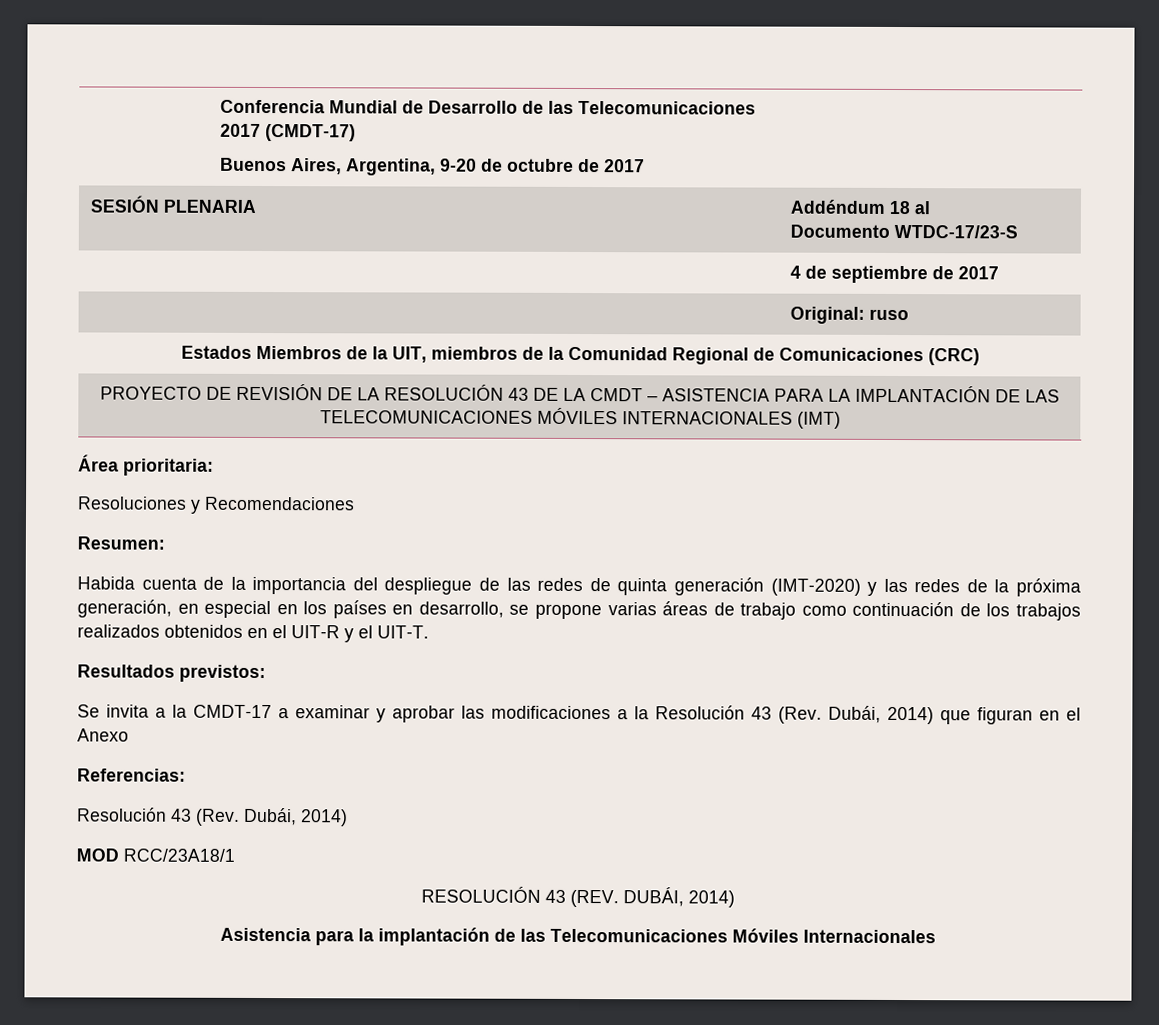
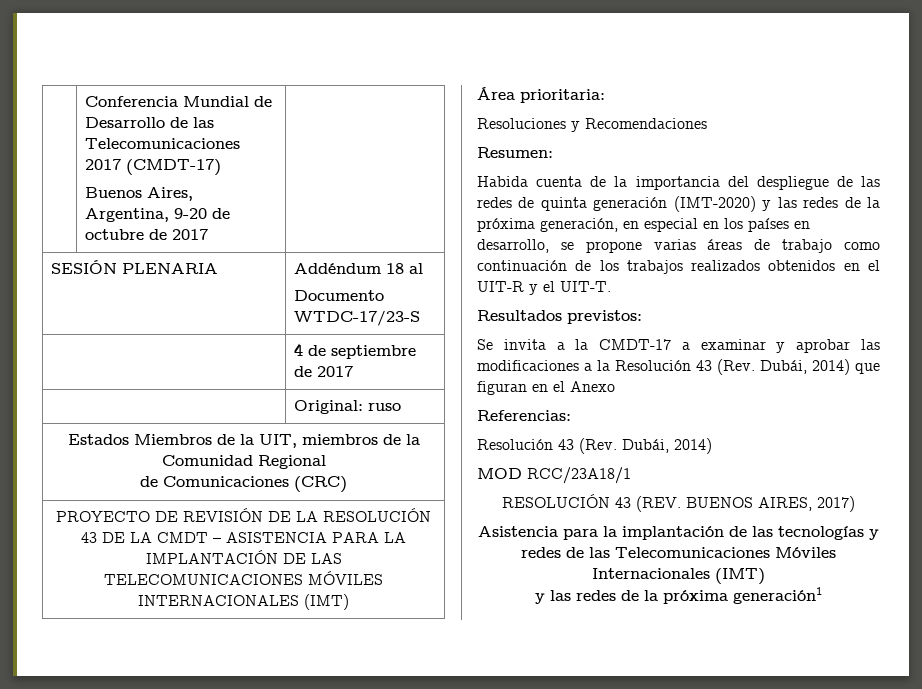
(749, 356) none -> (326, 462) //
[623,887,735,908] DUBÁI, 2014) -> [686,496,855,512] BUENOS AIRES, 2017)
[550,928,936,944] Telecomunicaciones Móviles Internacionales -> [778,526,879,540] [521,547,836,558] [592,568,765,585] [535,587,822,604] tecnologías y redes de las Telecomunicaciones Móviles Internacionales (IMT) // y las redes de la próxima generación1

